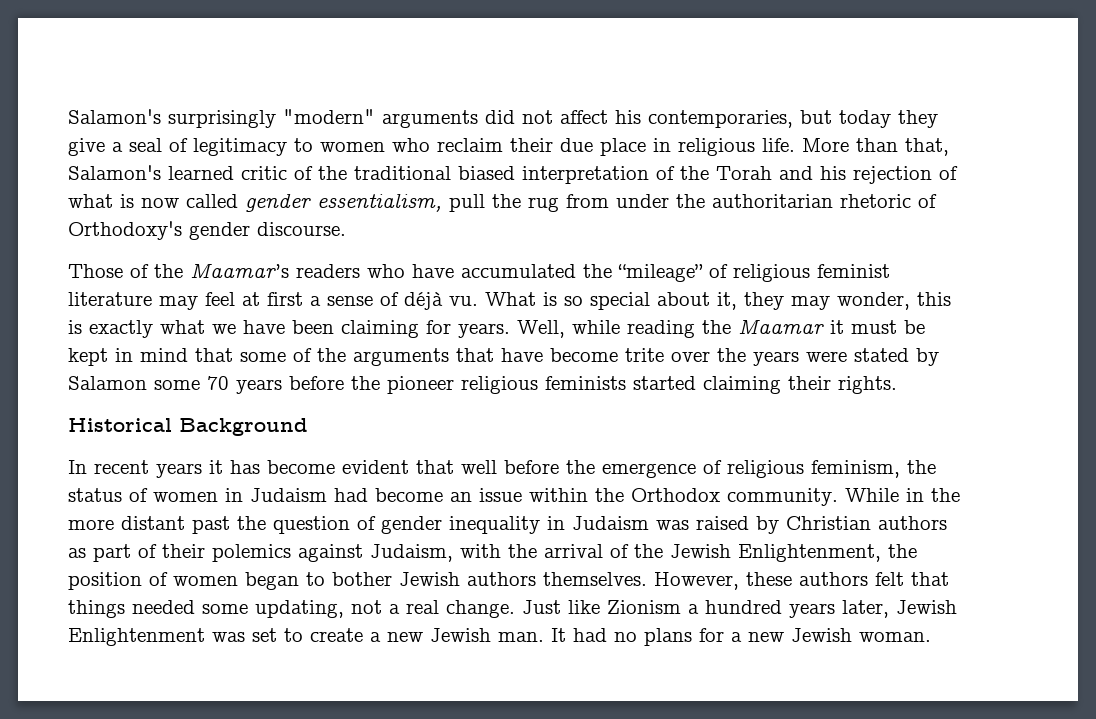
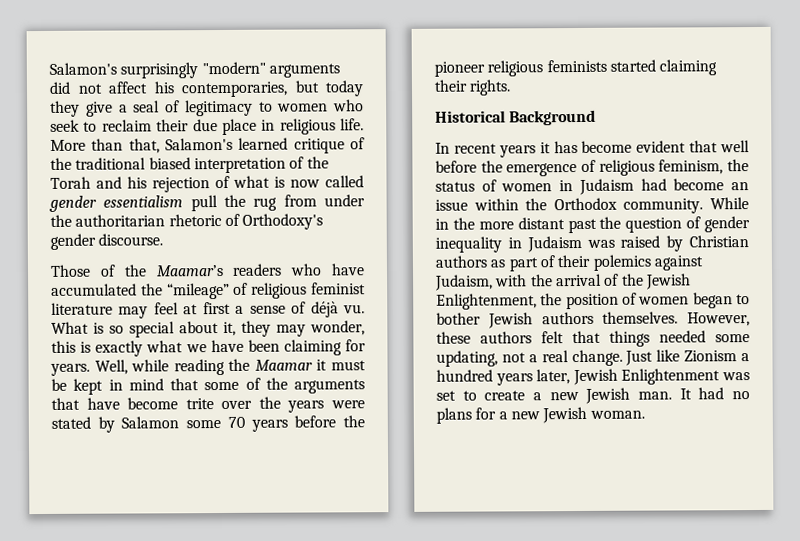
(430, 145) none -> [50,119,98,132] seek to
[241,166,287,180] critic -> [293,138,345,154] critique
[317,193,442,212] essentialism, -> [103,195,184,208] essentialism

